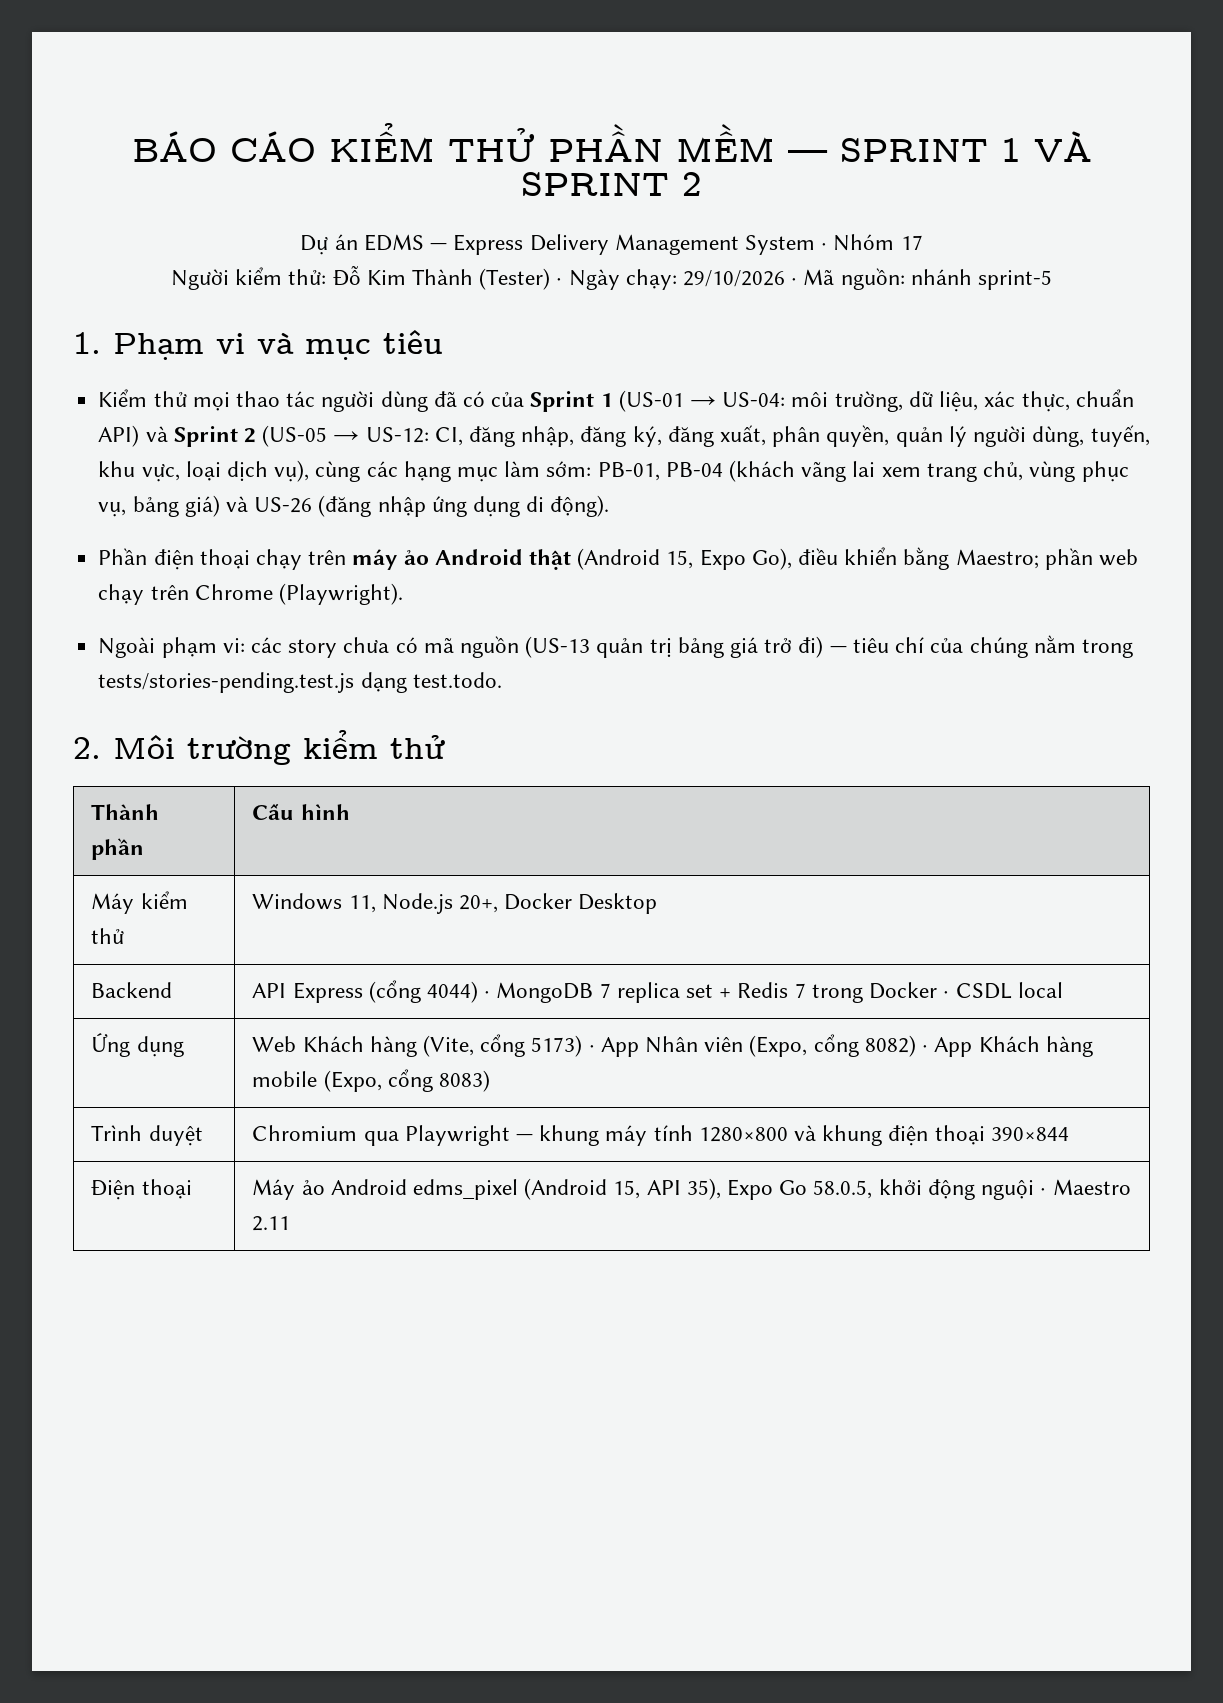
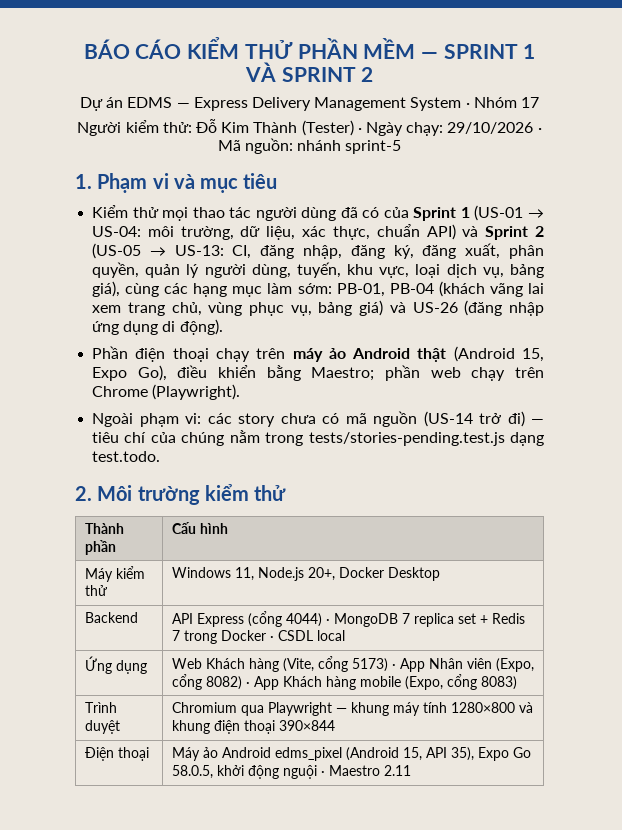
[365,427,429,443] US-12: -> [174,245,224,256] US-13:
[274,460,310,482] vụ), -> [482,264,544,278] [92,281,121,297] vụ, bảng giá),
[525,636,759,658] (US-13 quản trị bảng giá -> [423,411,473,427] (US-14

